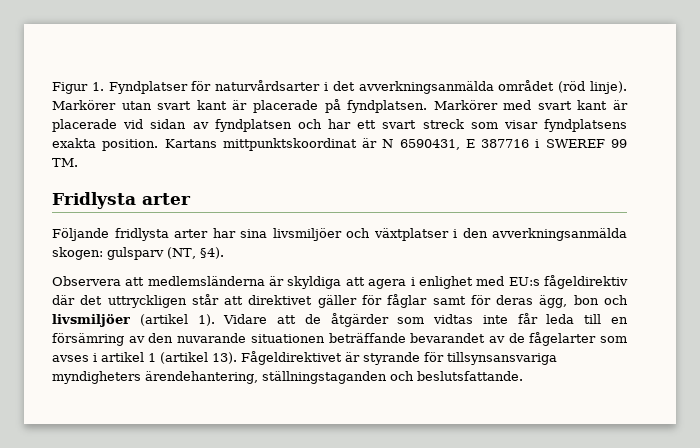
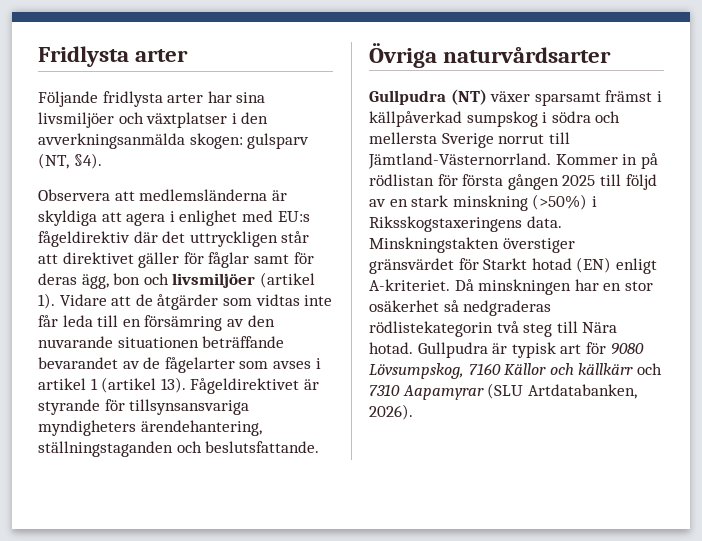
[52,80,627,94] [52,99,628,113] [52,119,628,132] [52,138,627,151] [52,158,78,167] Figur 1. Fyndplatser för naturvårdsarter i det avverkningsanmälda området (röd linje). Markörer utan svart kant är placerade på fyndplatsen. Markörer med svart kant är placerade vid sidan av fyndplatsen och har ett svart streck som visar fyndplatsens exakta position. Kartans mittpunktskoordinat är N 6590431, E 387716 i SWEREF 99 TM. // -> (38, 56) none
(523, 376) none -> [369,43,612,68] [369,89,662,106] [369,111,621,127] [369,132,570,148] [368,153,658,169] [369,174,657,190] [369,194,597,211] [369,216,562,232] [369,237,575,253] [369,257,657,274] [369,279,653,295] [369,300,552,316] [369,321,618,337] [369,342,644,358] [369,363,662,379] [369,383,637,400] [369,404,413,420] // Övriga naturvårdsarter // Gullpudra (NT) växer sparsamt främst i källpåverkad sumpskog i södra och mellersta Sverige norrut till Jämtland-Västernorrland. Kommer in på rödlistan för första gången 2025 till följd av en stark minskning (>50%) i Riksskogstaxeringens data. Minskningstakten överstiger gränsvärdet för Starkt hotad (EN) enligt A-kriteriet. Då minskningen har en stor osäkerhet så nedgraderas rödlistekategorin två steg till Nära hotad. Gullpudra är typisk art för 9080 Lövsumpskog, 7160 Källor och källkärr och 7310 Aapamyrar (SLU Artdatabanken, 2026).

